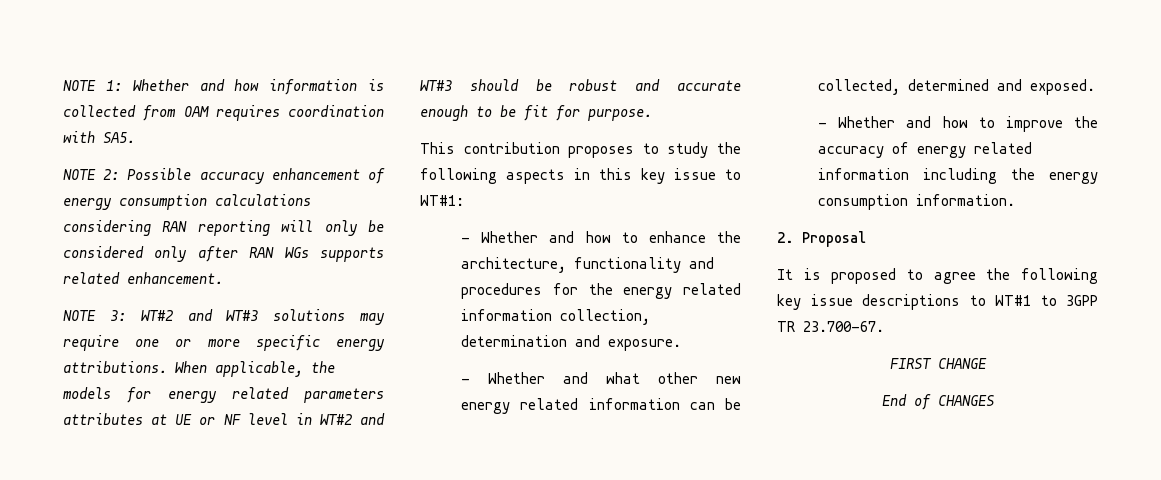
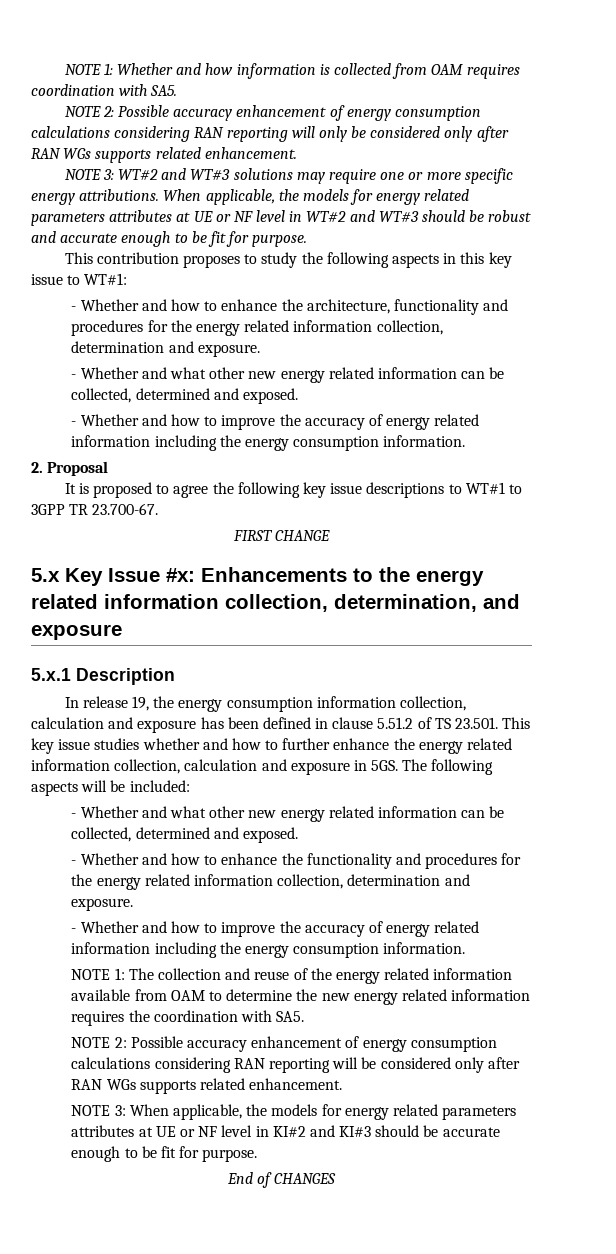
(987, 363) none -> [31,567,484,586] [31,594,520,612] [31,624,122,640] [31,668,175,685] [64,696,466,712] [31,717,531,733] [31,738,513,754] [31,759,494,775] [31,780,190,796] [71,806,505,822] [71,827,299,843] [71,853,522,869] [71,874,470,890] [71,898,134,911] [71,921,480,937] [71,942,466,958] [71,968,513,984] [71,989,531,1005] [71,1010,305,1026] [71,1036,497,1052] [71,1057,520,1073] [71,1078,343,1094] [71,1104,517,1120] [71,1125,500,1137] [71,1146,258,1162] // 5.x Key Issue #x: Enhancements to the energy related information collection, determination, and exposure // 5.x.1 Description // In release 19, the energy consumption information collection, calculation and exposure has been defined in clause 5.51.2 of TS 23.501. This key issue studies whether and how to further enhance the energy related information collection, calculation and exposure in 5GS. The following aspects will be included: // - Whether and what other new energy related information can be collected, determined and exposed. // - Whether and how to enhance the functionality and procedures for the energy related information collection, determination and exposure. // - Whether and how to improve the accuracy of energy related information including the energy consumption information. // NOTE 1: The collection and reuse of the energy related information available from OAM to determine the new energy related information requires the coordination with SA5. // NOTE 2: Possible accuracy enhancement of energy consumption calculations considering RAN reporting will be considered only after RAN WGs supports related enhancement. // NOTE 3: When applicable, the models for energy related parameters attributes at UE or NF level in KI#2 and KI#3 should be accurate enough to be fit for purpose.

